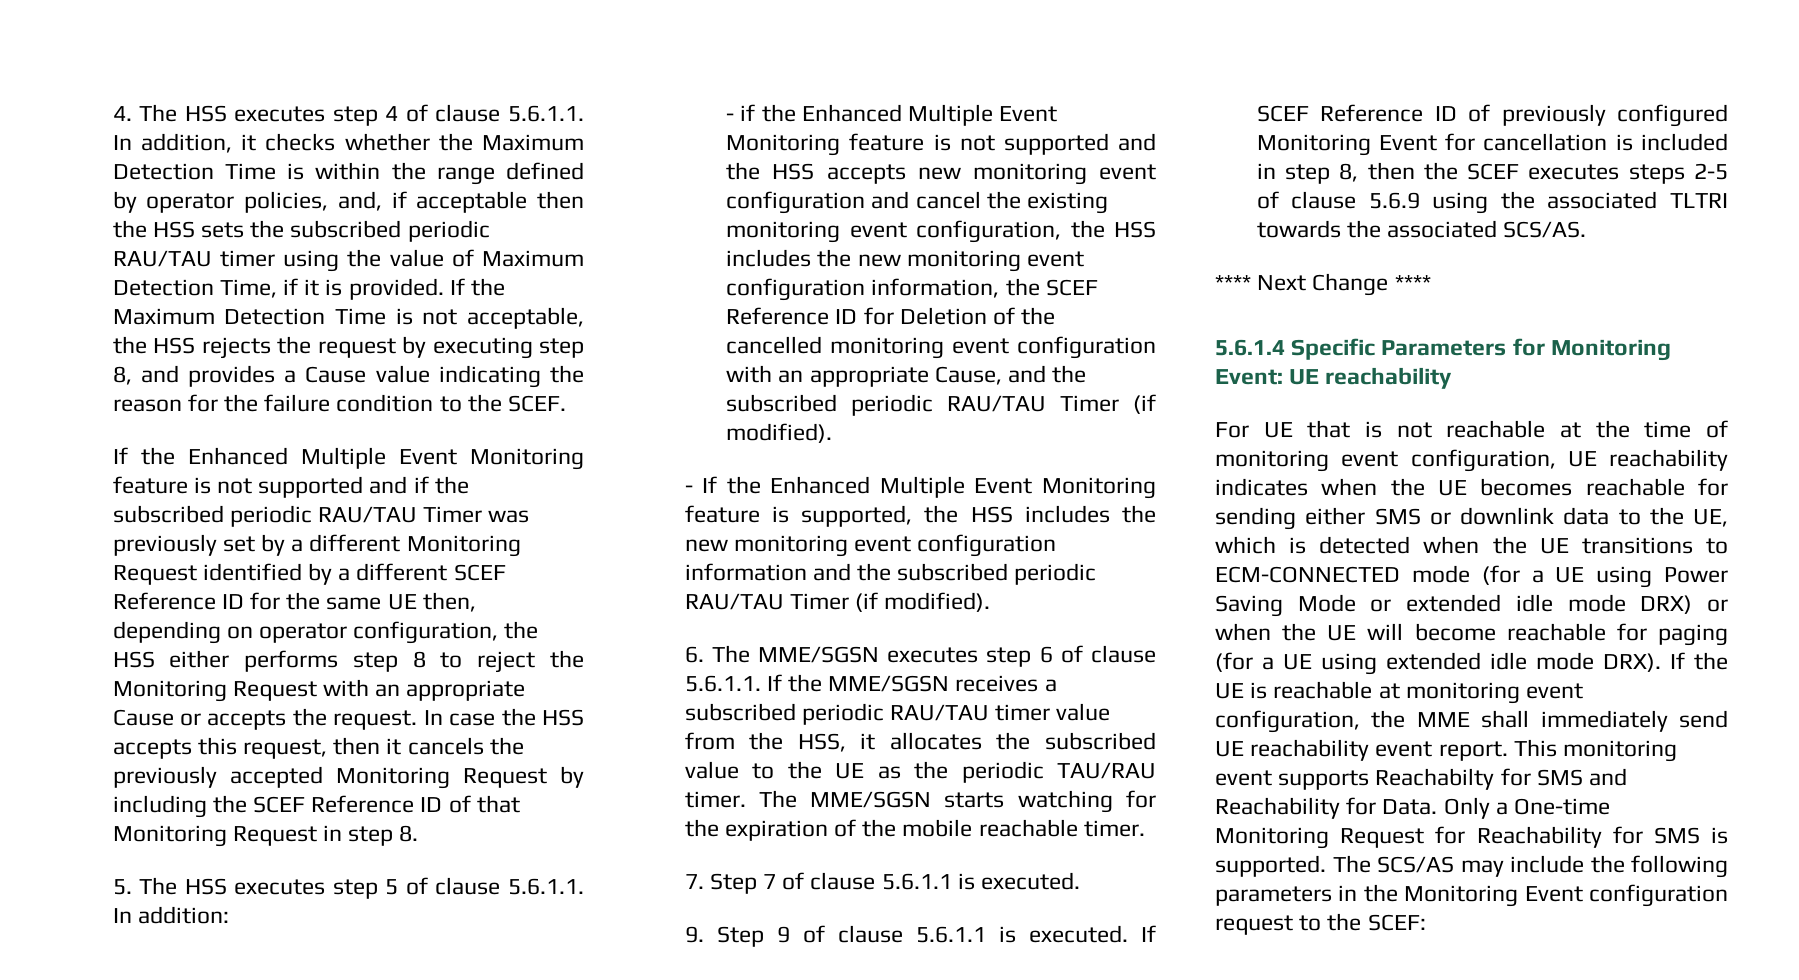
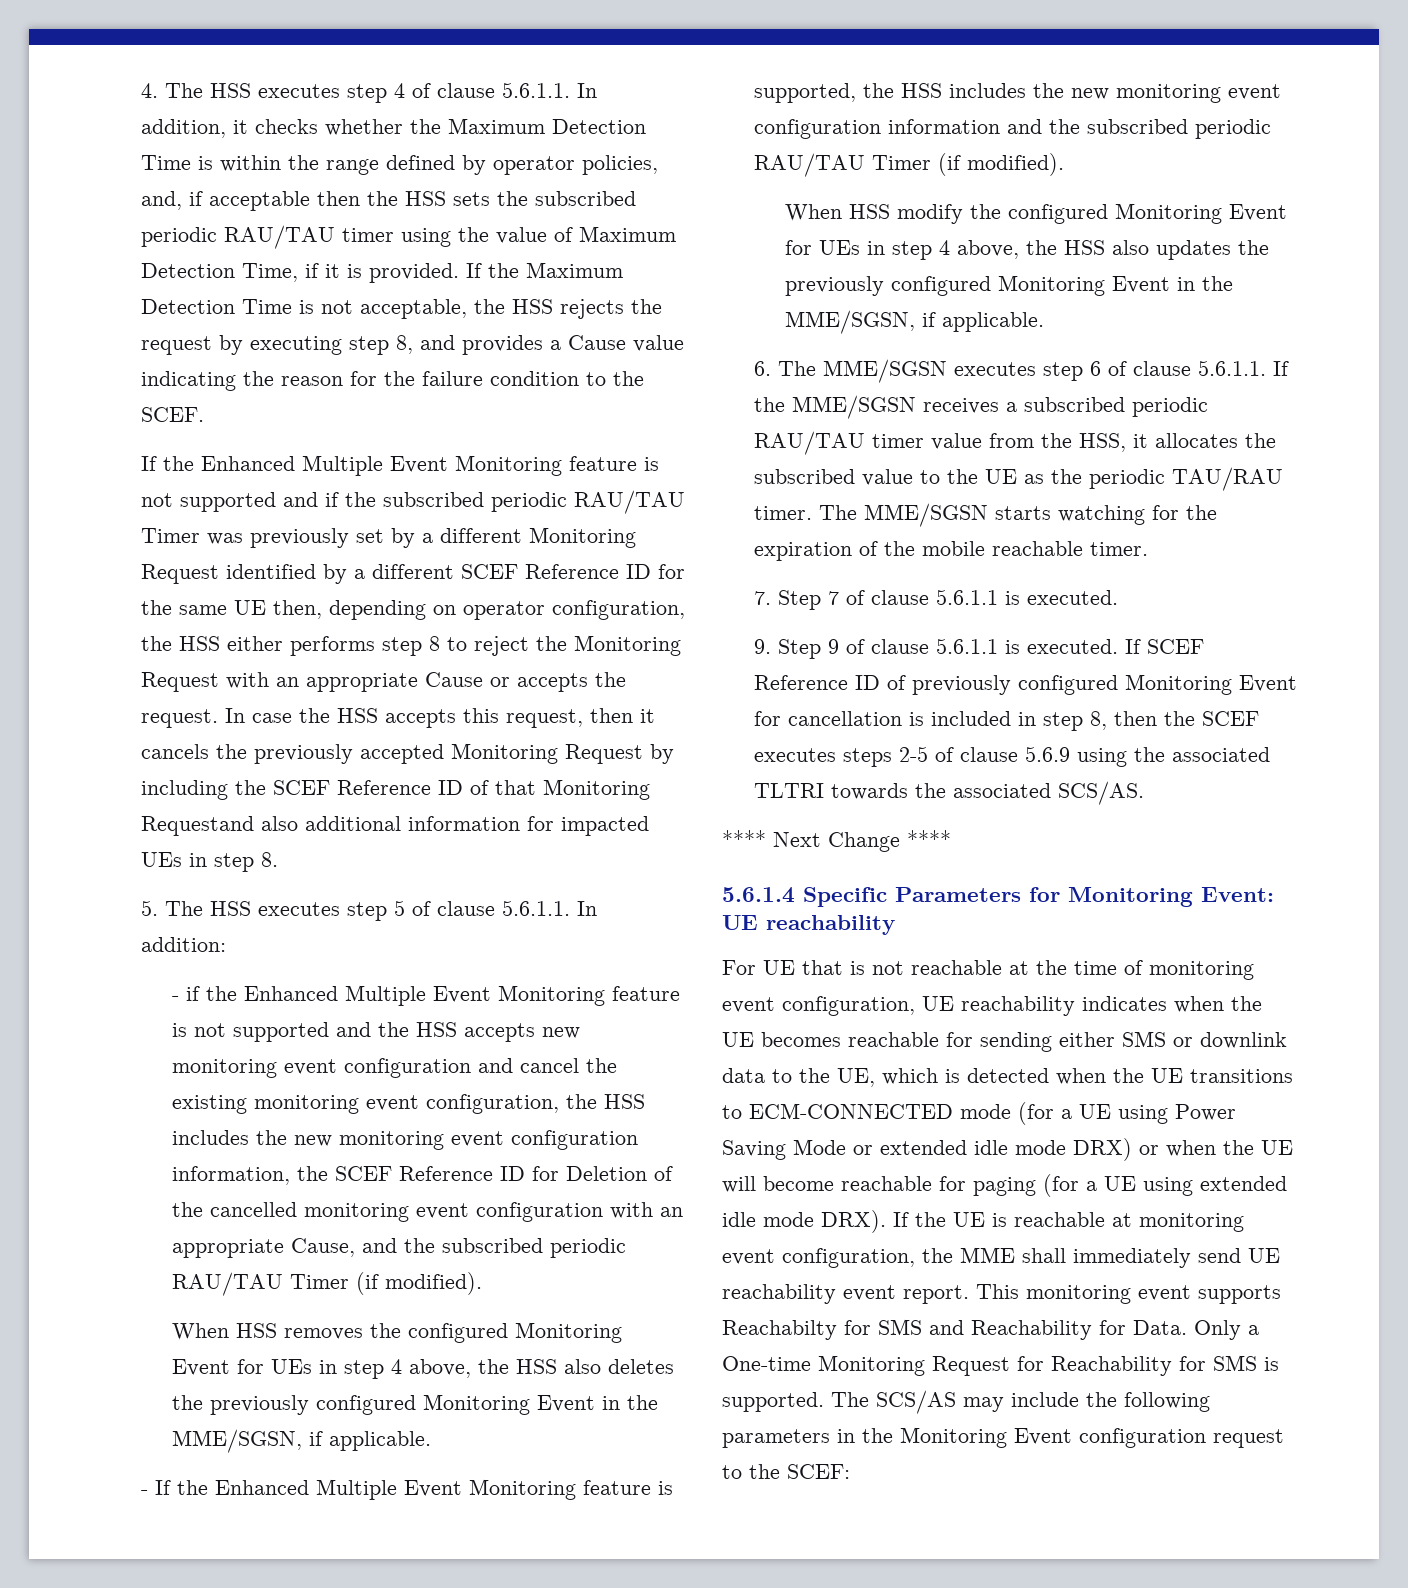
[232,826,317,846] Request -> [140,816,649,836] [140,852,182,867] Requestand also additional information for impacted UEs
(833, 433) none -> [172,1322,623,1343] [172,1359,675,1379] [172,1394,659,1415] [172,1429,432,1453] // When HSS removes the configured Monitoring Event for UEs in step 4 above, the HSS also deletes the previously configured Monitoring Event in the MME/SGSN, if applicable.
(991, 602) none -> [785,203,1288,224] [785,240,1270,260] [785,275,1234,296] [785,310,1045,334] // When HSS modify the configured Monitoring Event for UEs in step 4 above, the HSS also updates the previously configured Monitoring Event in the MME/SGSN, if applicable.

